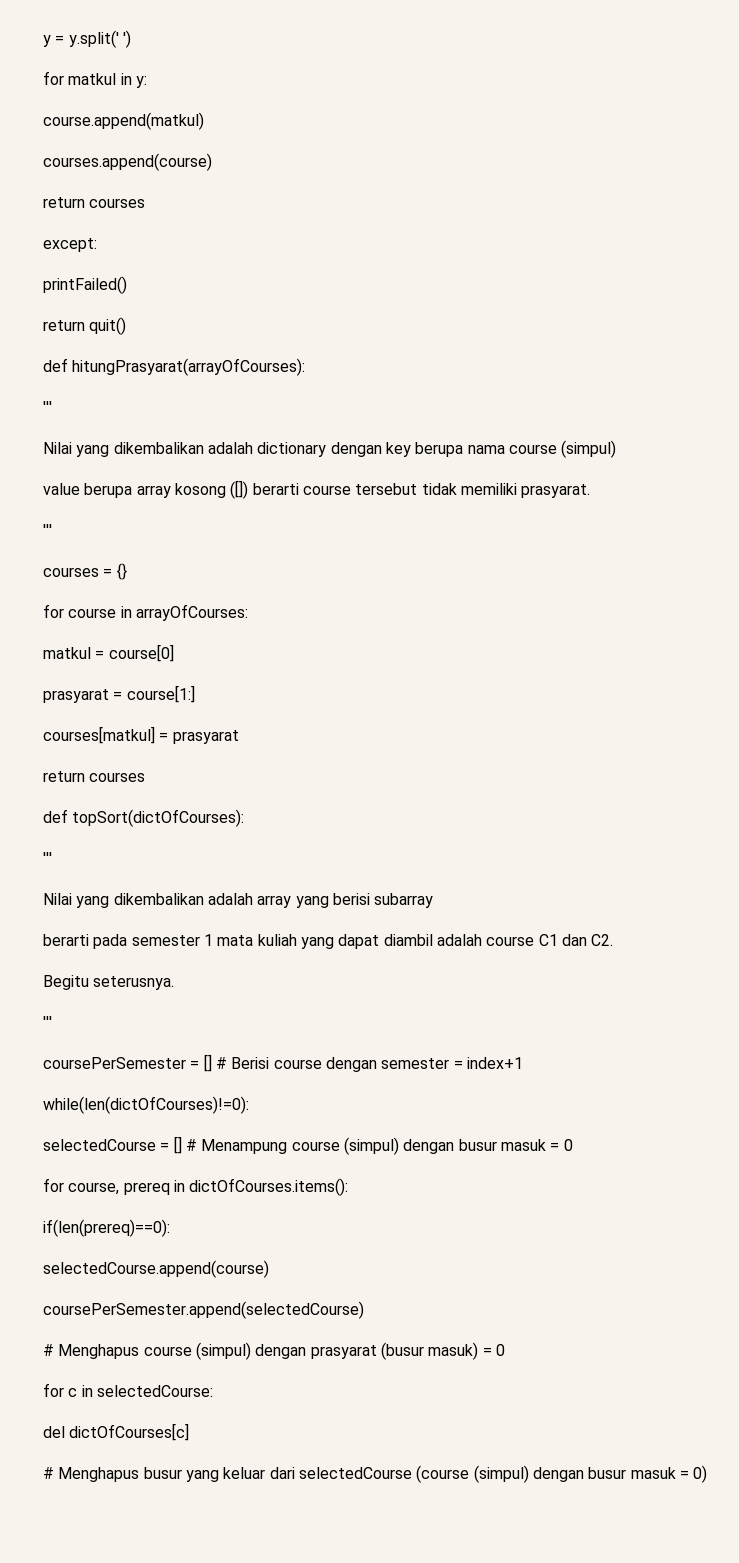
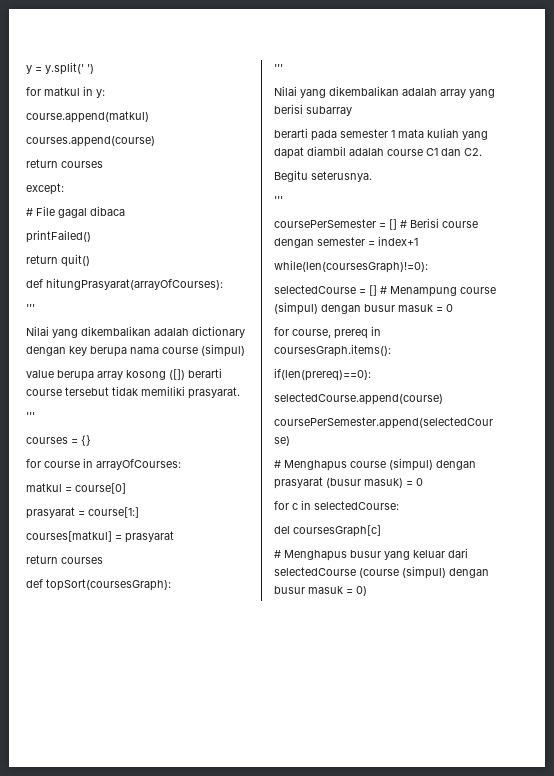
(97, 245) none -> [26,206,125,218] // # File gagal dibaca
[72,809,245,827] topSort(dictOfCourses): -> [46,579,171,591] topSort(coursesGraph):
[43,1096,249,1114] while(len(dictOfCourses)!=0): -> [274,260,428,273] while(len(coursesGraph)!=0):
[189,1178,349,1196] dictOfCourses.items(): -> [274,344,391,357] coursesGraph.items():
[69,1423,190,1441] dictOfCourses[c] -> [293,525,381,537] coursesGraph[c]

